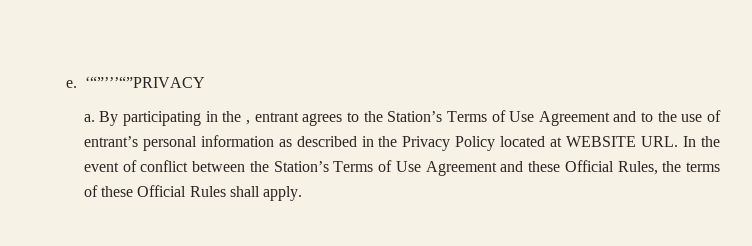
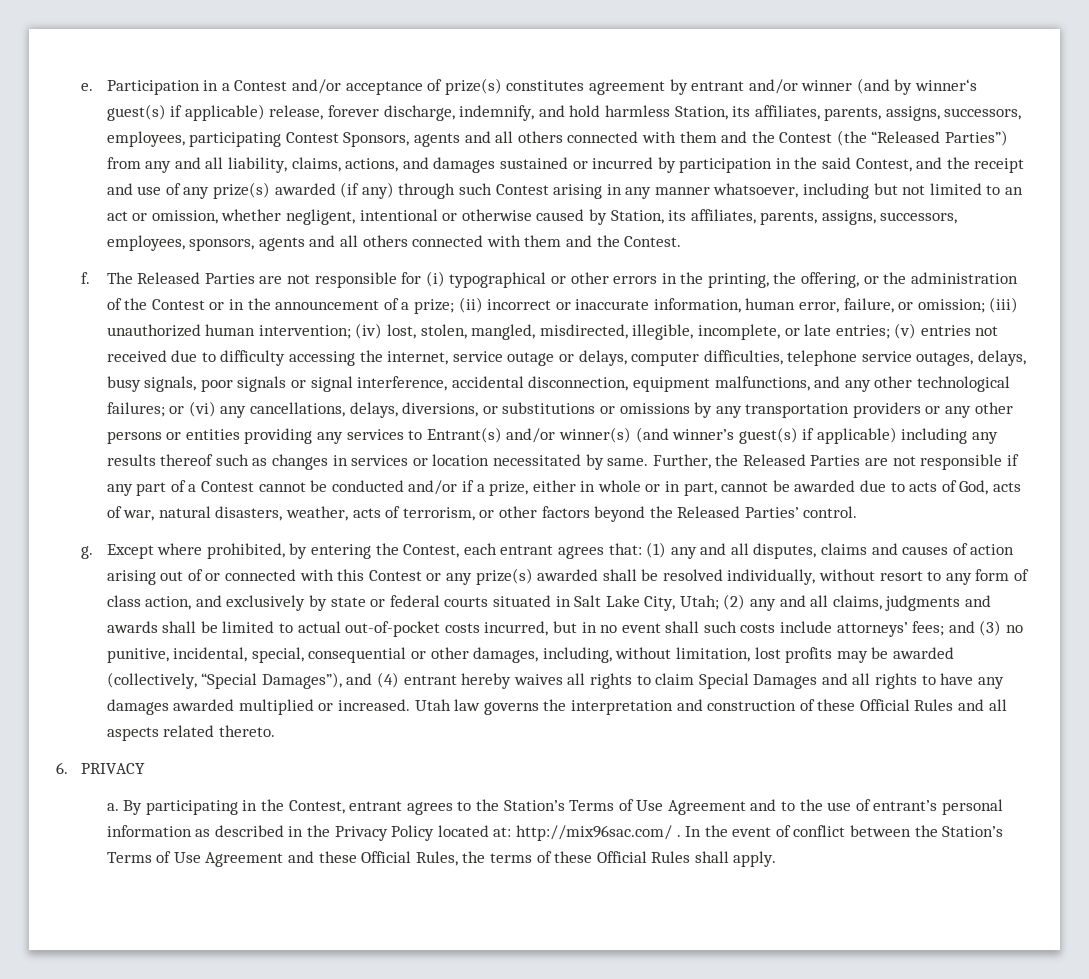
[84,76,205,88] ‘“”’’’“”PRIVACY -> [106,78,978,95] [106,104,1022,121] [106,130,1009,147] [106,157,1025,173] [106,182,1023,199] [106,209,958,225] [106,235,682,251] [81,271,1018,288] [106,297,1019,314] [106,323,999,340] [106,350,1027,366] [106,376,1010,392] [106,401,1013,418] [106,427,999,444] [106,454,1019,470] [106,480,1021,496] [106,506,858,522] [81,542,1015,559] [106,568,1029,585] [106,594,991,611] [106,620,1023,637] [106,647,954,663] [106,672,1004,689] [106,699,1007,715] [106,725,275,741] [56,762,146,774] Participation in a Contest and/or acceptance of prize(s) constitutes agreement by entrant and/or winner (and by winner‘s guest(s) if applicable) release, forever discharge, indemnify, and hold harmless Station, its affiliates, parents, assigns, successors, employees, participating Contest Sponsors, agents and all others connected with them and the Contest (the “Released Parties”) from any and all liability, claims, actions, and damages sustained or incurred by participation in the said Contest, and the receipt and use of any prize(s) awarded (if any) through such Contest arising in any manner whatsoever, including but not limited to an act or omission, whether negligent, intentional or otherwise caused by Station, its affiliates, parents, assigns, successors, employees, sponsors, agents and all others connected with them and the Contest. // f. The Released Parties are not responsible for (i) typographical or other errors in the printing, the offering, or the administration of the Contest or in the announcement of a prize; (ii) incorrect or inaccurate information, human error, failure, or omission; (iii) unauthorized human intervention; (iv) lost, stolen, mangled, misdirected, illegible, incomplete, or late entries; (v) entries not received due to difficulty accessing the internet, service outage or delays, computer difficulties, telephone service outages, delays, busy signals, poor signals or signal interference, accidental disconnection, equipment malfunctions, and any other technological failures; or (vi) any cancellations, delays, diversions, or substitutions or omissions by any transportation providers or any other persons or entities providing any services to Entrant(s) and/or winner(s) (and winner’s guest(s) if applicable) including any results thereof such as changes in services or location necessitated by same. Further, the Released Parties are not responsible if any part of a Contest cannot be conducted and/or if a prize, either in whole or in part, cannot be awarded due to acts of God, acts of war, natural disasters, weather, acts of terrorism, or other factors beyond the Released Parties’ control. // g. Except where prohibited, by entering the Contest, each entrant agrees that: (1) any and all disputes, claims and causes of action arising out of or connected with this Contest or any prize(s) awarded shall be resolved individually, without resort to any form of class action, and exclusively by state or federal courts situated in Salt Lake City, Utah; (2) any and all claims, judgments and awards shall be limited to actual out-of-pocket costs incurred, but in no event shall such costs include attorneys’ fees; and (3) no punitive, incidental, special, consequential or other damages, including, without limitation, lost profits may be awarded (collectively, “Special Damages”), and (4) entrant hereby waives all rights to claim Special Damages and all rights to have any damages awarded multiplied or increased. Utah law governs the interpretation and construction of these Official Rules and all aspects related thereto. // 6. PRIVACY
[246,120,251,125] , -> [288,800,345,814] Contest,
[550,136,679,147] at WEBSITE URL. -> [493,825,681,841] at: http://mix96sac.com/ .

